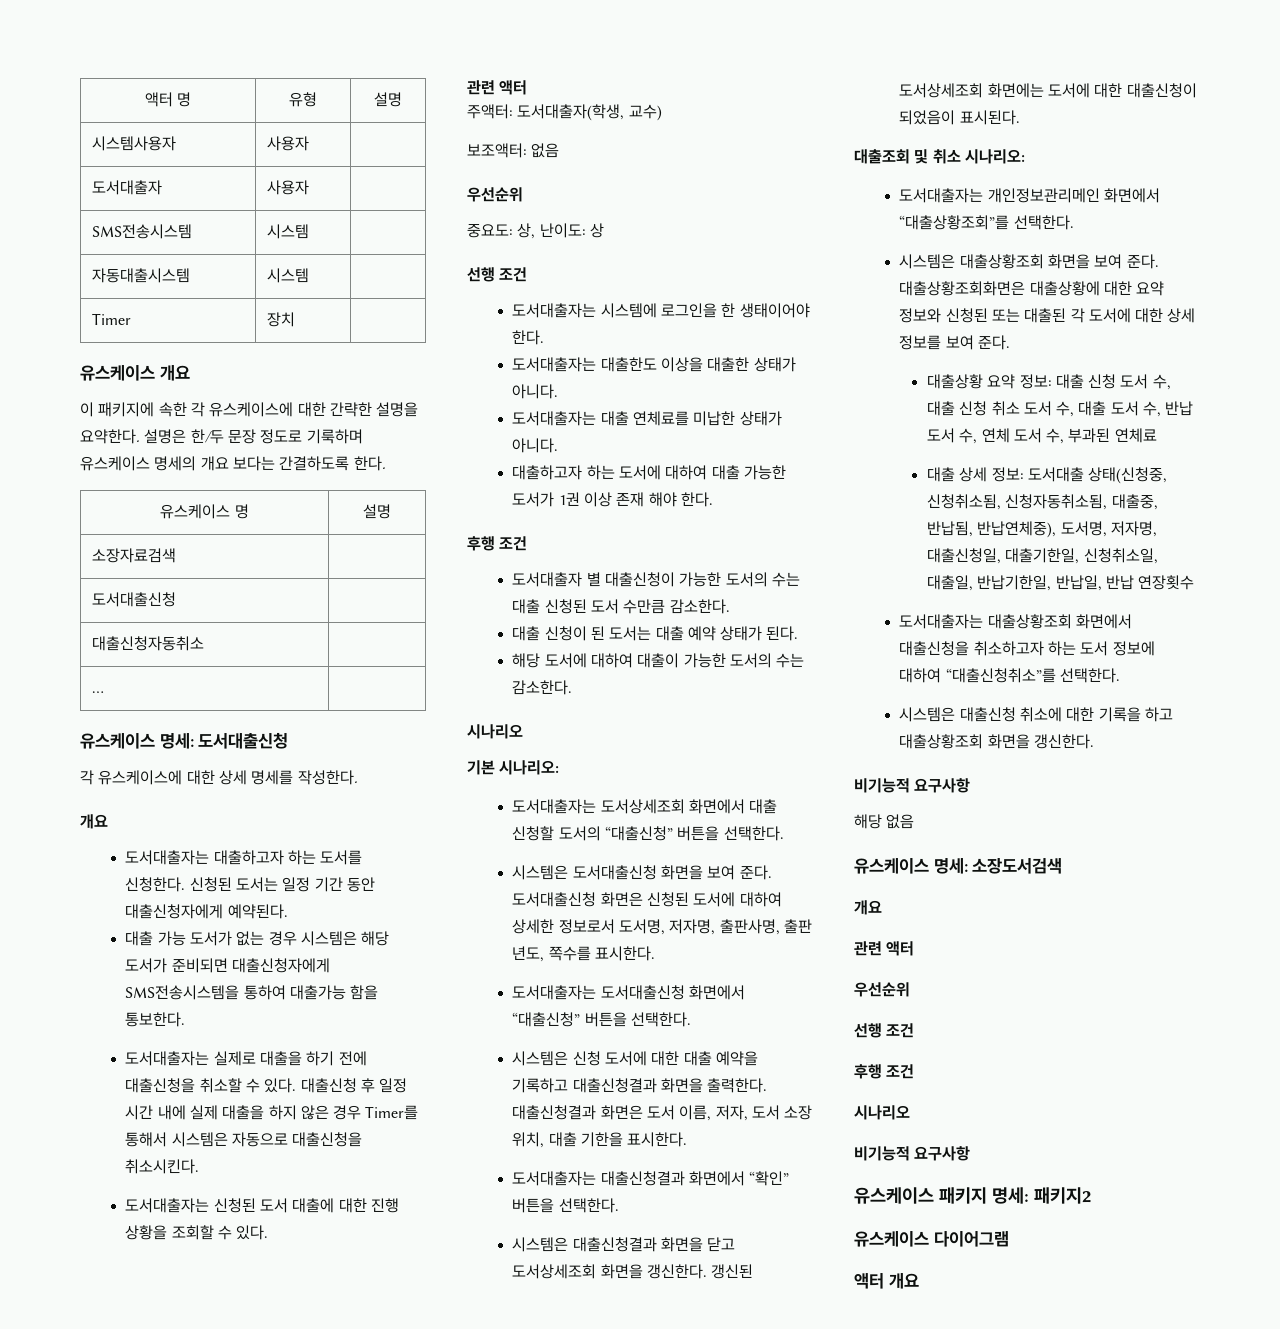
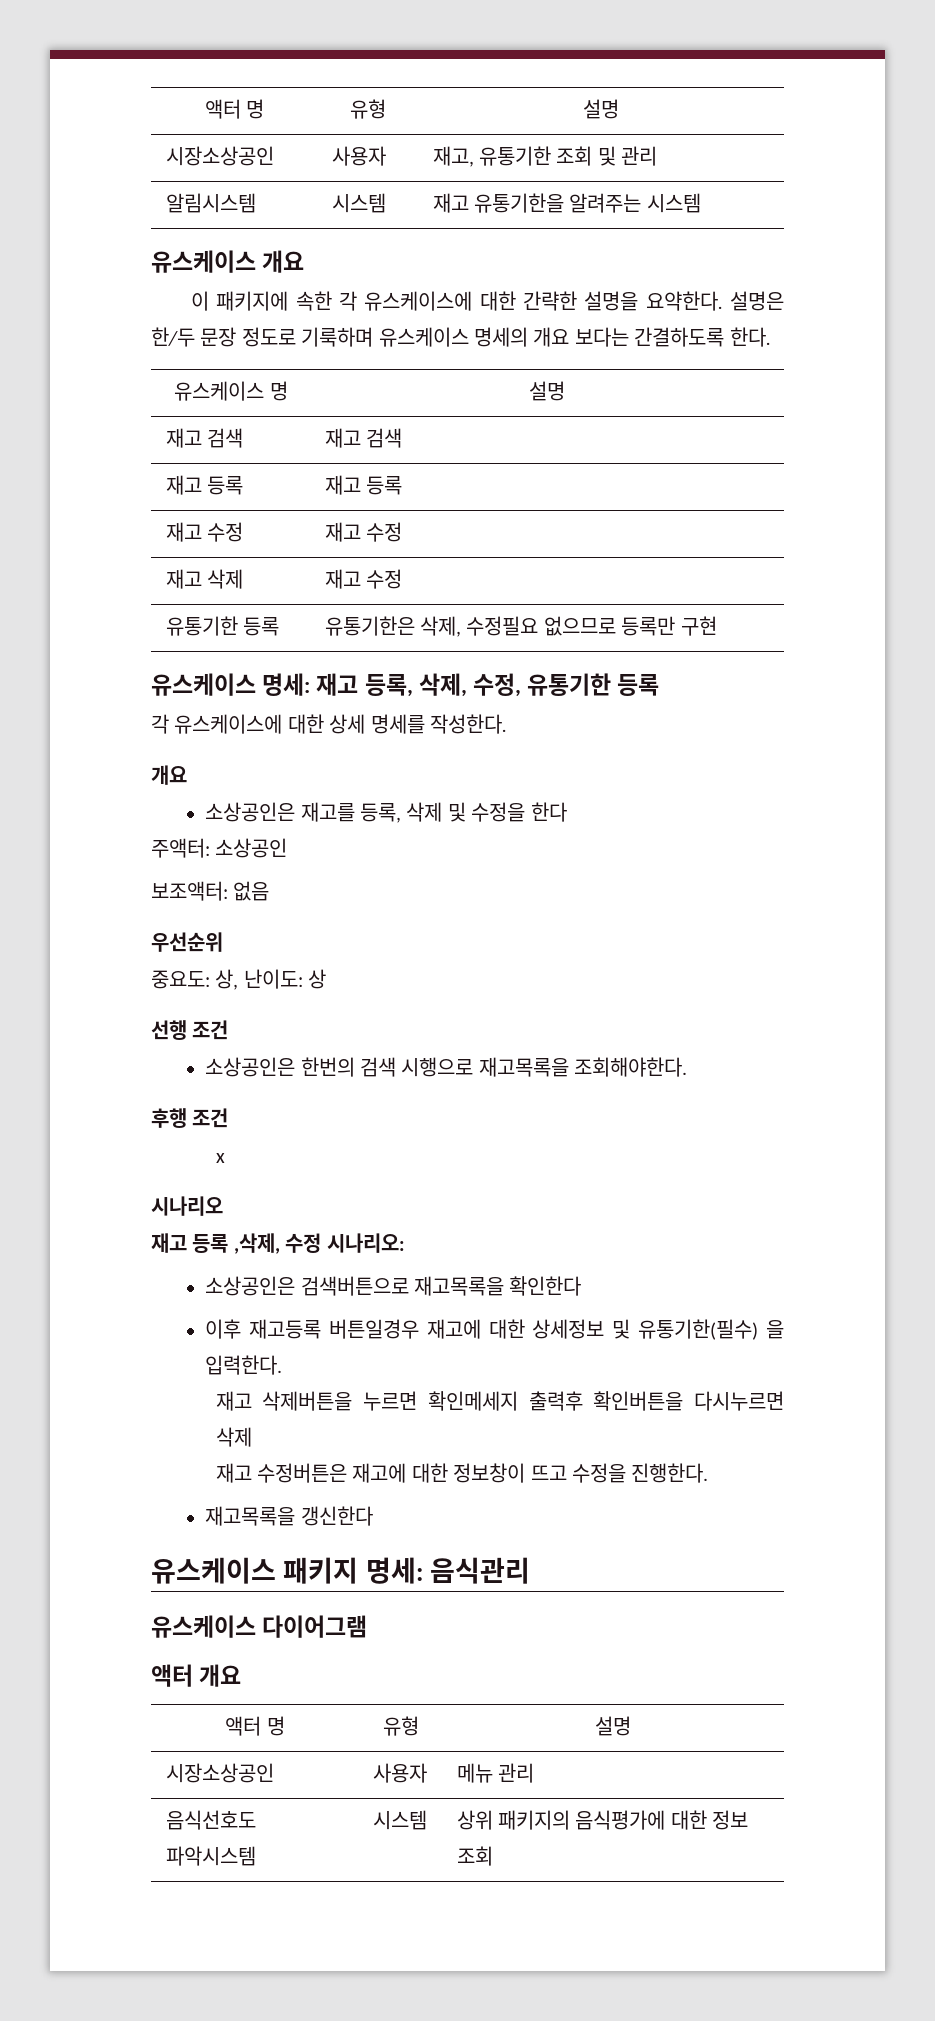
[144,92,192,107] [289,92,317,107] [374,92,402,107] [92,136,177,151] [267,136,310,151] [92,180,163,195] [267,180,310,195] [92,224,193,239] [267,224,310,239] [92,268,191,283] [267,268,310,283] [92,313,132,325] [267,312,296,327] 액터 명 | 유형 | 설명 // 시스템사용자 | 사용자 | // 도서대출자 | 사용자 | // SMS전송시스템 | 시스템 | // 자동대출시스템 | 시스템 | // Timer | 장치 | -> [204,99,265,119] [350,99,386,119] [583,99,619,119] [165,146,274,166] [331,146,386,166] [432,146,658,167] [165,193,256,213] [331,193,386,213] [432,193,701,213] 액터 명 | 유형 | 설명 // 시장소상공인 | 사용자 | 재고, 유통기한 조회 및 관리 // 알림시스템 | 시스템 | 재고 유통기한을 알려주는 시스템
[92,548,177,563] [92,592,177,607] [92,636,205,651] [92,691,105,693] [80,732,289,749] 소장자료검색 | // 도서대출신청 | // 대출신청자동취소 | // … | // 유스케이스 명세: 도서대출신청 -> [165,428,243,448] [324,428,402,448] [165,475,243,495] [324,475,402,495] [165,522,243,542] [324,522,402,542] [165,569,243,589] [324,569,402,589] [165,616,279,636] [324,616,717,637] [151,673,660,697] 재고 검색 | 재고 검색 // 재고 등록 | 재고 등록 // 재고 수정 | 재고 수정 // 재고 삭제 | 재고 수정 // 유통기한 등록 | 유통기한은 삭제, 수정필요 없으므로 등록만 구현 // 유스케이스 명세: 재고 등록, 삭제, 수정, 유통기한 등록
[125,850,363,865] [125,877,375,892] [125,904,288,919] [125,931,390,946] [125,958,330,973] [125,985,379,1000] [125,1012,186,1027] [125,1051,367,1066] [125,1078,408,1093] [125,1105,419,1120] [125,1132,363,1147] [125,1159,200,1174] [125,1198,399,1213] [125,1225,269,1240] [467,80,528,95] 도서대출자는 대출하고자 하는 도서를 신청한다. 신청된 도서는 일정 기간 동안 대출신청자에게 예약된다. // 대출 가능 도서가 없는 경우 시스템은 해당 도서가 준비되면 대출신청자에게 SMS전송시스템을 통하여 대출가능 함을 통보한다. // 도서대출자는 실제로 대출을 하기 전에 대출신청을 취소할 수 있다. 대출신청 후 일정 시간 내에 실제 대출을 하지 않은 경우 Timer를 통해서 시스템은 자동으로 대출신청을 취소시킨다. // 도서대출자는 신청된 도서 대출에 대한 진행 상황을 조회할 수 있다. // 관련 액터 -> [205,802,567,823] 소상공인은 재고를 등록, 삭제 및 수정을 한다
[517,104,662,121] 도서대출자(학생, 교수) -> [215,838,288,858] 소상공인
[512,303,810,318] [512,330,545,345] [512,357,796,372] [512,384,559,399] [512,411,782,426] [512,438,559,453] [512,465,786,480] [512,492,713,507] [467,536,528,551] [512,572,800,587] [512,599,730,614] [512,626,799,641] [512,653,805,668] [512,680,573,695] [467,724,523,739] [467,760,560,775] [512,799,778,814] [512,826,784,841] [512,865,772,880] [512,892,782,907] [512,919,812,935] [512,946,655,962] [512,985,745,1000] [512,1012,691,1027] [512,1051,758,1066] [512,1078,768,1093] [512,1105,813,1121] [512,1132,688,1148] [512,1171,790,1186] [512,1198,619,1213] [512,1237,736,1252] [512,1264,754,1279] [899,83,1197,98] [899,110,1020,125] [854,149,1025,164] [899,188,1160,203] [899,215,1074,230] [899,254,1159,269] [899,281,1165,296] [899,308,1196,323] [899,335,1010,350] [926,374,1171,390] [926,401,1194,417] [926,428,1157,444] [926,467,1168,484] [926,494,1158,510] [926,521,1157,538] [926,548,1158,564] [926,575,1195,591] [899,614,1132,629] [899,641,1155,656] [899,668,1120,683] [899,707,1173,722] [899,734,1094,749] [854,778,971,793] [854,814,915,829] [854,858,1063,874] [854,900,882,915] [854,941,915,956] [854,982,910,997] [854,1023,915,1038] [854,1064,915,1079] [854,1105,910,1120] [854,1146,971,1161] 도서대출자는 시스템에 로그인을 한 생태이어야 한다. // 도서대출자는 대출한도 이상을 대출한 상태가 아니다. // 도서대출자는 대출 연체료를 미납한 상태가 아니다. // 대출하고자 하는 도서에 대하여 대출 가능한 도서가 1권 이상 존재 해야 한다. // 후행 조건 // 도서대출자 별 대출신청이 가능한 도서의 수는 대출 신청된 도서 수만큼 감소한다. // 대출 신청이 된 도서는 대출 예약 상태가 된다. // 해당 도서에 대하여 대출이 가능한 도서의 수는 감소한다. // 시나리오 // 기본 시나리오: // 도서대출자는 도서상세조회 화면에서 대출 신청할 도서의 “대출신청” 버튼을 선택한다. // 시스템은 도서대출신청 화면을 보여 준다. 도서대출신청 화면은 신청된 도서에 대하여 상세한 정보로서 도서명, 저자명, 출판사명, 출판 년도, 쪽수를 표시한다. // 도서대출자는 도서대출신청 화면에서 “대출신청” 버튼을 선택한다. // 시스템은 신청 도서에 대한 대출 예약을 기록하고 대출신청결과 화면을 출력한다. 대출신청결과 화면은 도서 이름, 저자, 도서 소장 위치, 대출 기한을 표시한다. // 도서대출자는 대출신청결과 화면에서 “확인” 버튼을 선택한다. // 시스템은 대출신청결과 화면을 닫고 도서상세조회 화면을 갱신한다. 갱신된 도서상세조회 화면에는 도서에 대한 대출신청이 되었음이 표시된다. // 대출조회 및 취소 시나리오: // 도서대출자는 개인정보관리메인 화면에서 “대출상황조회”를 선택한다. // 시스템은 대출상황조회 화면을 보여 준다. 대출상황조회화면은 대출상황에 대한 요약 정보와 신청된 또는 대출된 각 도서에 대한 상세 정보를 보여 준다. // 대출상황 요약 정보: 대출 신청 도서 수, 대출 신청 취소 도서 수, 대출 도서 수, 반납 도서 수, 연체 도서 수, 부과된 연체료 // 대출 상세 정보: 도서대출 상태(신청중, 신청취소됨, 신청자동취소됨, 대출중, 반납됨, 반납연체중), 도서명, 저자명, 대출신청일, 대출기한일, 신청취소일, 대출일, 반납기한일, 반납일, 반납 연장횟수 // 도서대출자는 대출상황조회 화면에서 대출신청을 취소하고자 하는 도서 정보에 대하여 “대출신청취소”를 선택한다. // 시스템은 대출신청 취소에 대한 기록을 하고 대출상황조회 화면을 갱신한다. // 비기능적 요구사항 // 해당 없음 // 유스케이스 명세: 소장도서검색 // 개요 // 관련 액터 // 우선순위 // 선행 조건 // 후행 조건 // 시나리오 // 비기능적 요구사항 -> [205,1057,688,1077] [151,1108,229,1128] [215,1153,225,1163] [151,1196,223,1216] [151,1233,405,1254] [205,1276,582,1296] [205,1319,784,1340] [205,1355,283,1375] [215,1391,785,1411] [215,1427,252,1447] [215,1463,709,1483] [205,1506,373,1526] 소상공인은 한번의 검색 시행으로 재고목록을 조회해야한다. // 후행 조건 // x // 시나리오 // 재고 등록 ,삭제, 수정 시나리오: // 소상공인은 검색버튼으로 재고목록을 확인한다 // 이후 재고등록 버튼일경우 재고에 대한 상세정보 및 유통기한(필수) 을 입력한다. // 재고 삭제버튼을 누르면 확인메세지 출력후 확인버튼을 다시누르면 삭제 // 재고 수정버튼은 재고에 대한 정보창이 뜨고 수정을 진행한다. // 재고목록을 갱신한다
[1034,1187,1092,1204] 패키지2 -> [429,1557,530,1584] 음식관리
(919, 1281) none -> [225,1716,285,1736] [382,1716,419,1736] [595,1716,631,1736] [165,1763,274,1783] [372,1763,427,1783] [456,1763,534,1783] [165,1810,256,1830] [165,1846,256,1866] [372,1810,427,1830] [456,1810,749,1830] [456,1846,493,1866] // 액터 명 | 유형 | 설명 // 시장소상공인 | 사용자 | 메뉴 관리 // 음식선호도 파악시스템 | 시스템 | 상위 패키지의 음식평가에 대한 정보 조회

